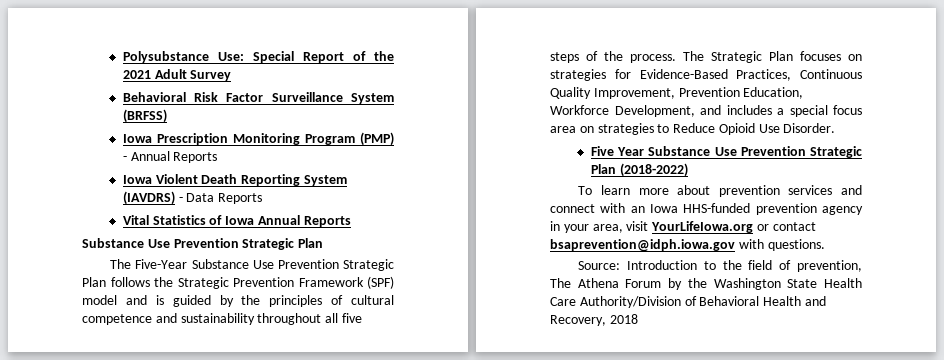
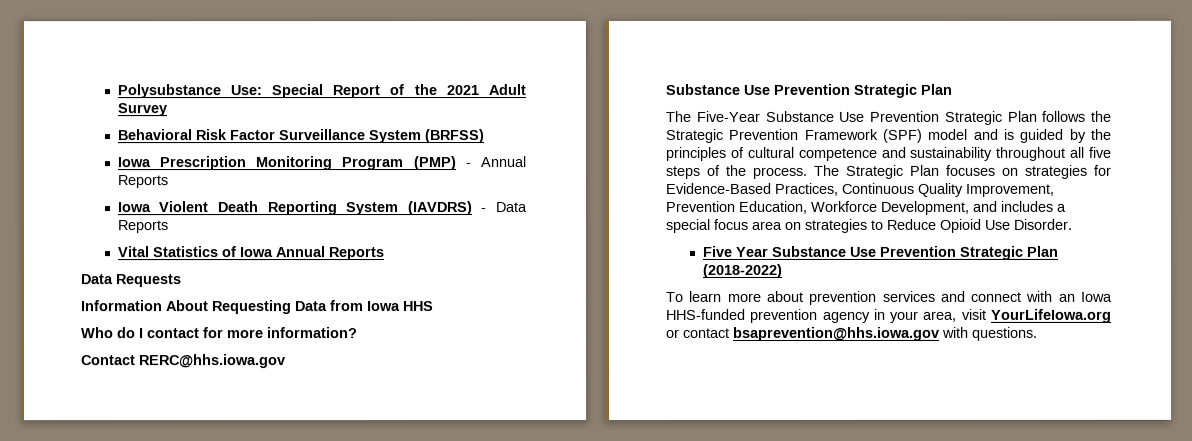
(351, 221) none -> [81,274,182,288] [81,300,434,315] [81,327,358,339] [81,354,286,369] // Data Requests // Information About Requesting Data from Iowa HHS // Who do I contact for more information? // Contact RERC@hhs.iowa.gov
[550,239,735,252] bsaprevention@idph.iowa.gov -> [733,326,940,341] bsaprevention@hhs.iowa.gov
[578,260,862,272] [550,278,862,290] [550,296,826,308] [550,314,638,326] // Source: Introduction to the field of prevention, The Athena Forum by the Washington State Health Care Authority/Division of Behavioral Health and Recovery, 2018 -> (1038, 333) none

